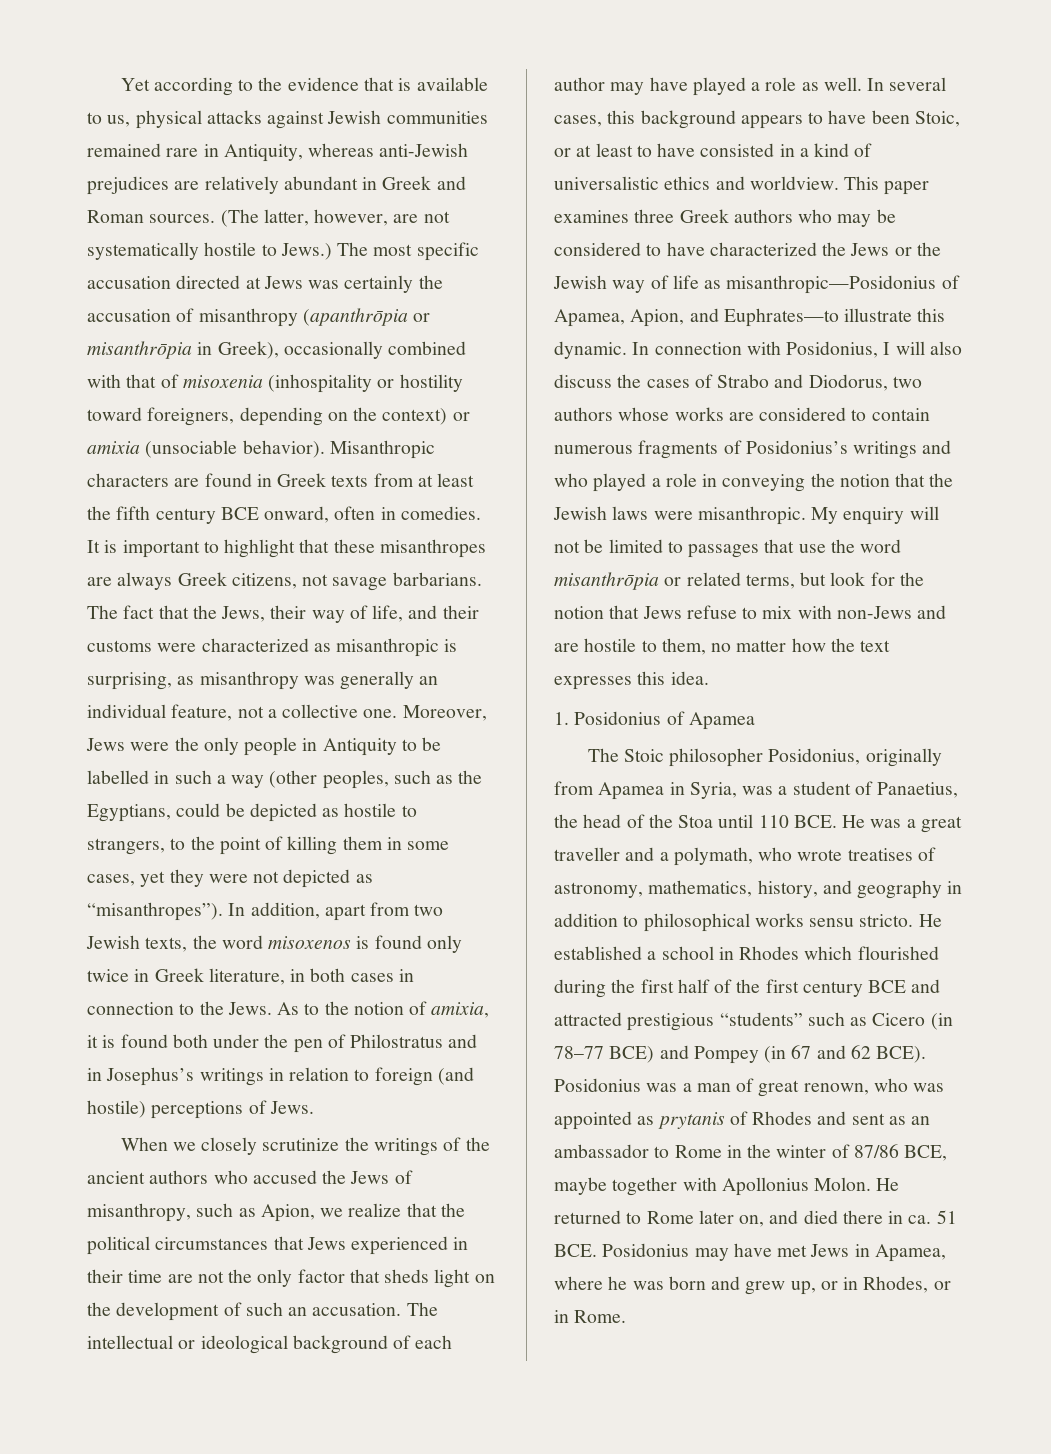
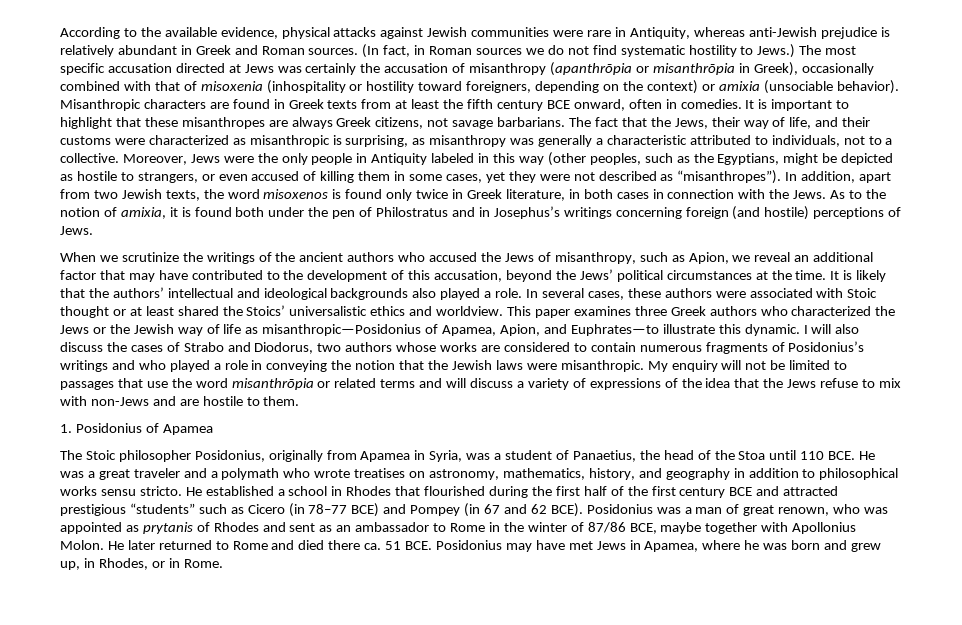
[120,77,488,96] [87,112,131,127] Yet according to the evidence that is available to us, -> [60,27,278,39] According to the available evidence,
[87,143,161,157] remained -> [553,30,584,37] were
[87,176,200,195] prejudices are -> [820,27,890,39] prejudice is
[220,209,450,227] [87,242,257,260] (The latter, however, are not systematically hostile -> [362,44,737,58] (In fact, in Roman sources we do not find systematic hostility
[419,676,439,685] [87,704,398,721] an individual feature, not a collective one. -> [596,135,893,147] [60,153,119,163] a characteristic attributed to individuals, not to a collective.
[401,737,442,751] [87,770,226,784] to be labelled in such a -> [431,153,516,163] labeled in this
[176,803,221,817] could -> [783,153,819,165] might
[170,836,261,855] to the point -> [201,171,300,181] or even accused
[283,869,351,888] depicted -> [598,171,657,181] described
[179,1003,195,1015] to -> [738,189,766,199] with
[268,1067,370,1081] in relation to -> [615,207,682,219] concerning
[201,1137,258,1155] closely -> (118, 258) none
[348,1203,465,1217] [87,1236,469,1255] [87,1269,495,1288] [87,1302,438,1321] [87,1335,453,1354] [554,77,947,96] [554,110,960,129] [554,143,873,157] realize that the political circumstances that Jews experienced in their time are not the only factor that sheds light on the development of such an accusation. The intellectual or ideological background of each author may have played a role as well. In several cases, this background appears to have been Stoic, or at least to have consisted in a kind of -> [754,252,874,262] [60,269,887,282] [60,287,878,300] [60,305,286,318] reveal an additional factor that may have contributed to the development of this accusation, beyond the Jews’ political circumstances at the time. It is likely that the authors’ intellectual and ideological backgrounds also played a role. In several cases, these authors were associated with Stoic thought or at least shared the Stoics’
[837,209,896,227] [554,242,705,256] may be considered to have -> (788, 311) none
[632,341,879,358] In connection with Posidonius, -> (800, 330) none
[745,572,924,589] [554,605,640,619] terms, but look for the notion that -> [380,378,784,390] terms and will discuss a variety of expressions of the idea that the
[661,638,891,655] [554,671,709,690] them, no matter how the text expresses this idea. -> [263,396,300,406] them.
[554,847,620,861] traveller -> [133,468,180,478] traveler
[673,847,753,866] polymath, -> [221,468,280,480] polymath
[917,847,936,861] of -> [409,471,426,478] on
[804,946,853,960] which -> [395,486,421,496] that
(900, 1184) none -> [127,540,155,550] later
[698,1210,765,1227] later on, -> (268, 545) none
[888,1211,904,1224] in -> (361, 545) none
[820,1281,838,1290] or -> (80, 565) none

